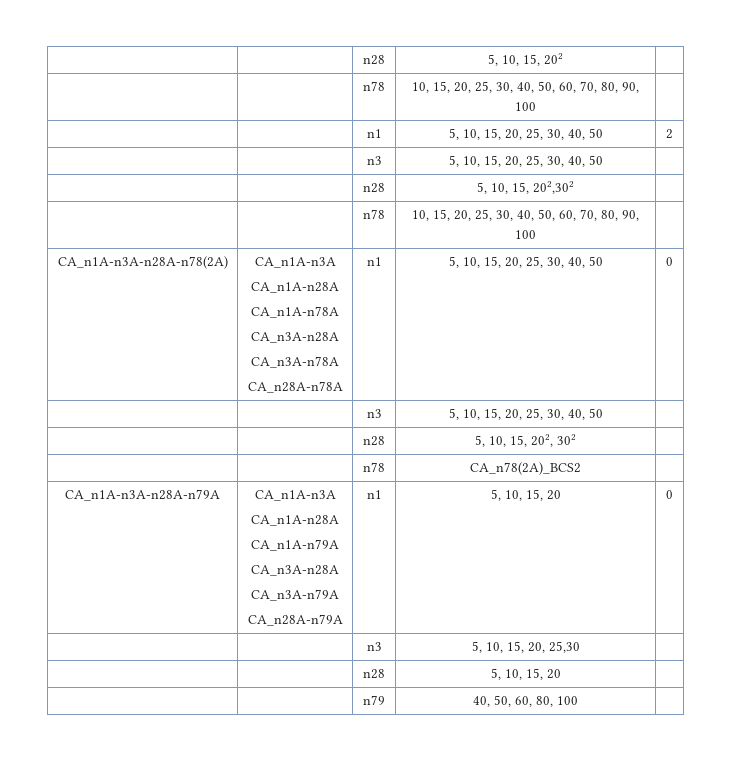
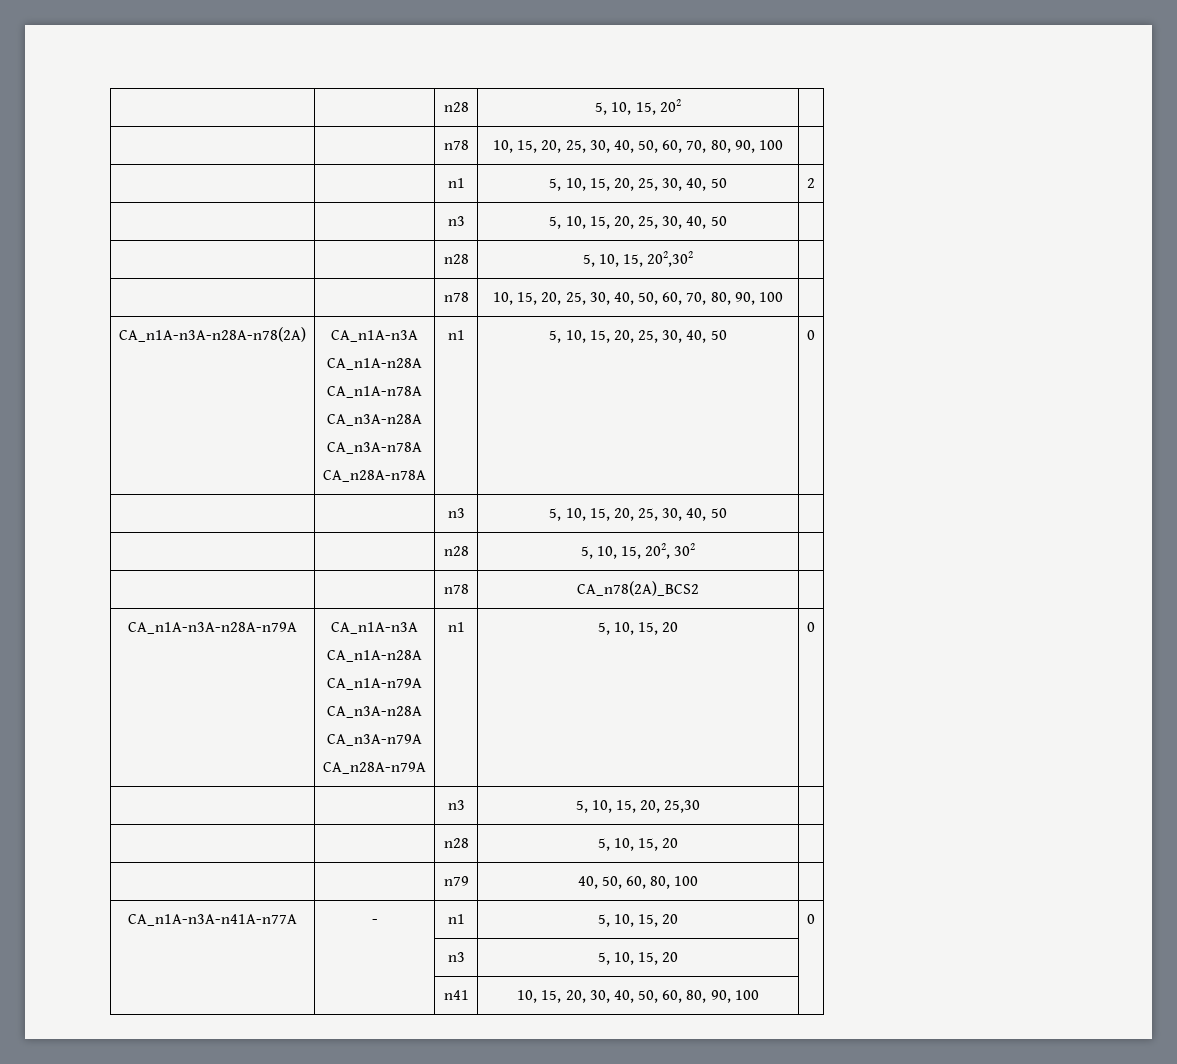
(578, 700) none -> [128,914,297,926] [371,919,378,924] [447,914,465,924] [597,914,679,927] [807,914,815,924] [447,952,465,962] [597,952,679,965] [443,990,469,1000] [517,990,759,1003] // CA_n1A-n3A-n41A-n77A | - | n1 | 5, 10, 15, 20 | 0 // | | n3 | 5, 10, 15, 20 | // | | n41 | 10, 15, 20, 30, 40, 50, 60, 80, 90, 100 |

